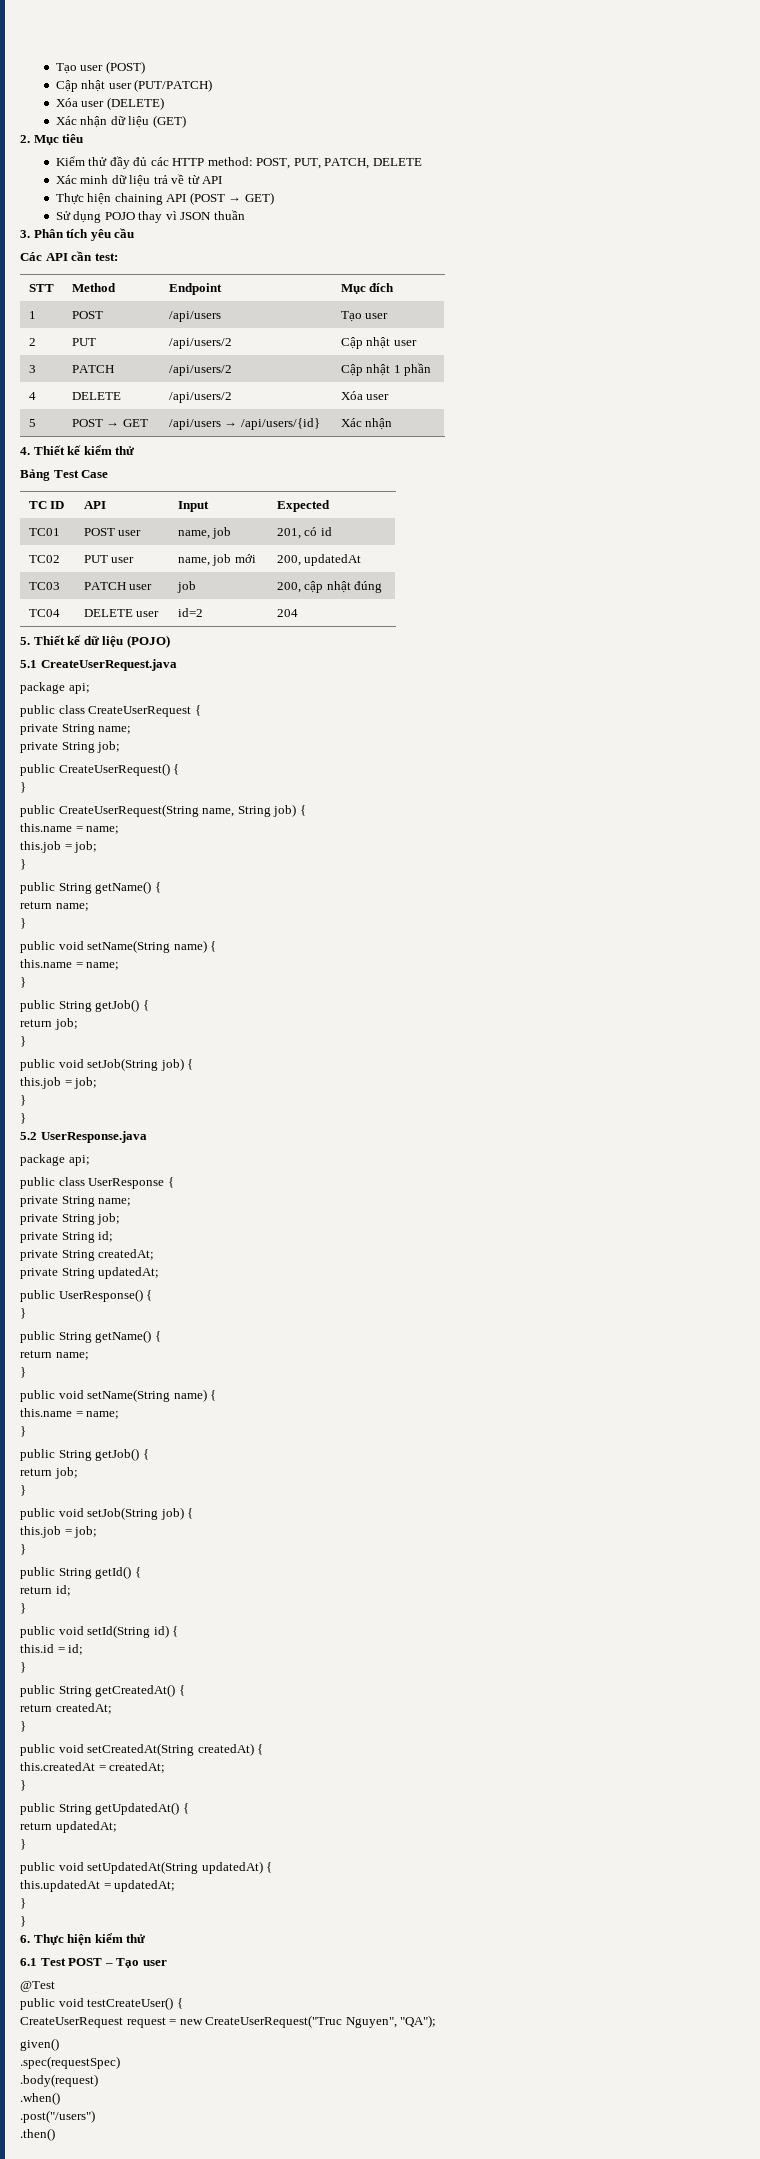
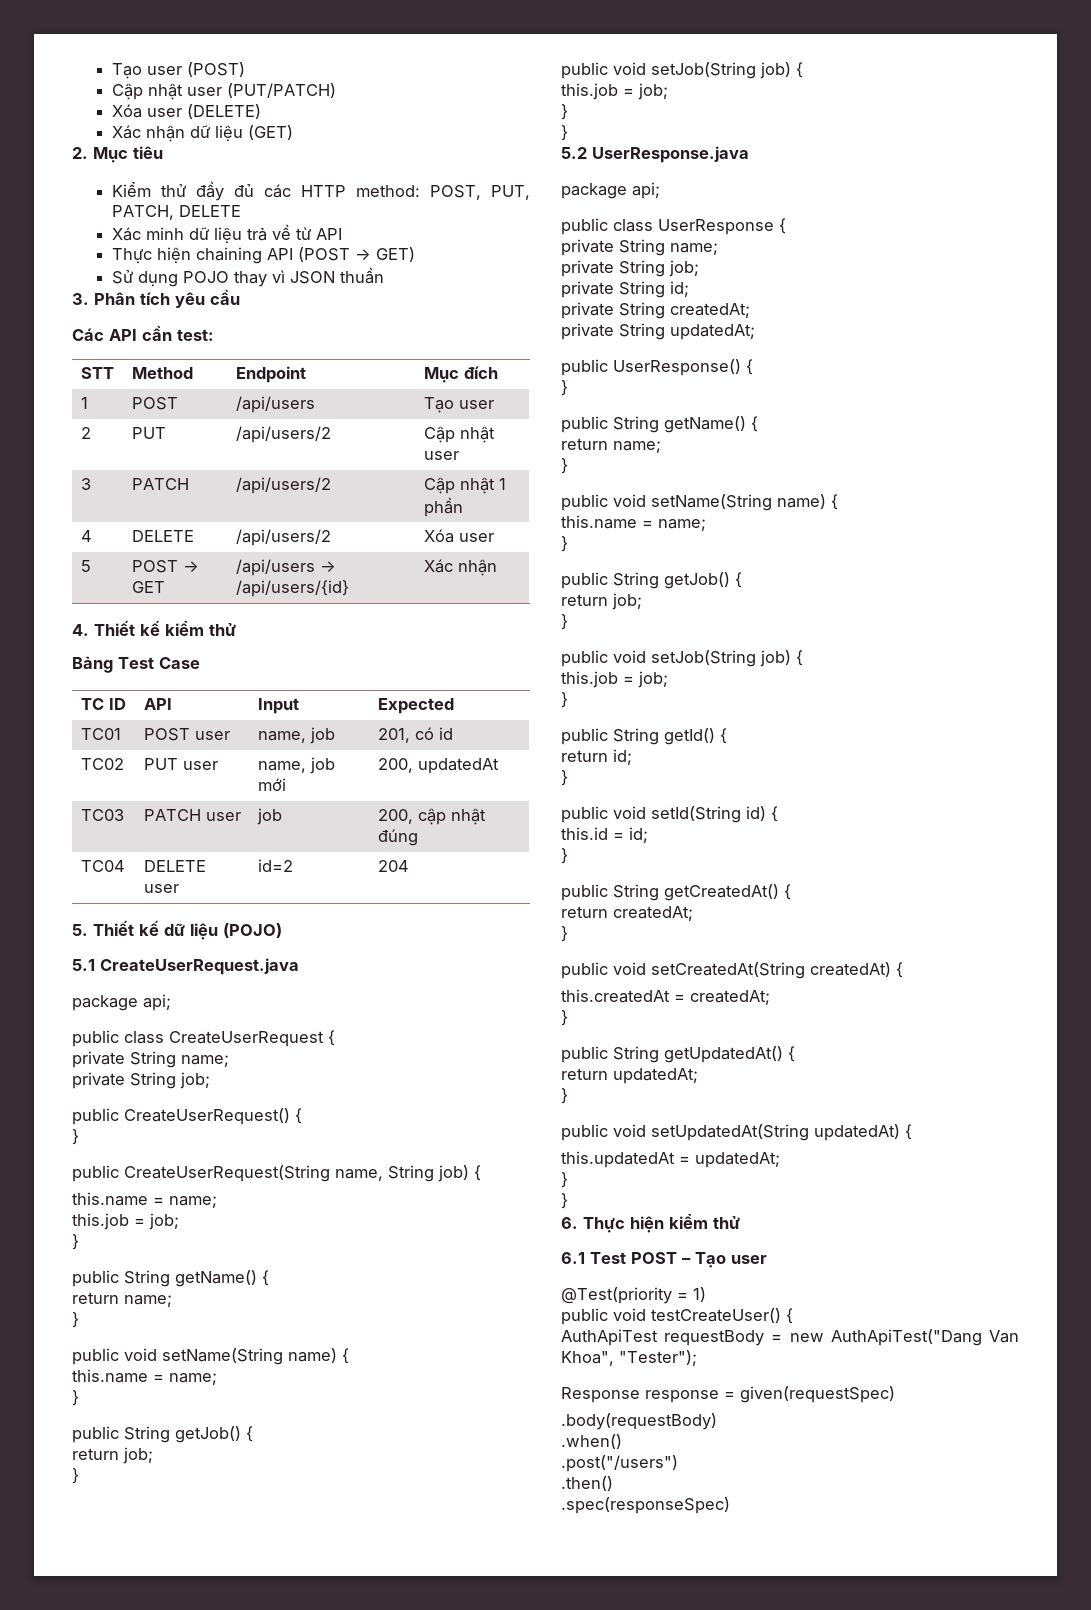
[20,1981,55,1992] @Test -> [561,1287,706,1304] @Test(priority = 1)
[20,2015,437,2028] [20,2038,59,2051] [20,2056,120,2069] [20,2074,98,2087] CreateUserRequest request = new CreateUserRequest("Truc Nguyen", "QA"); // given() // .spec(requestSpec) // .body(request) -> [561,1329,1019,1346] [561,1350,697,1366] [561,1386,895,1403] [561,1413,717,1430] AuthApiTest requestBody = new AuthApiTest("Dang Van Khoa", "Tester"); // Response response = given(requestSpec) // .body(requestBody)
(55, 2134) none -> [561,1497,730,1514] // .spec(responseSpec)

